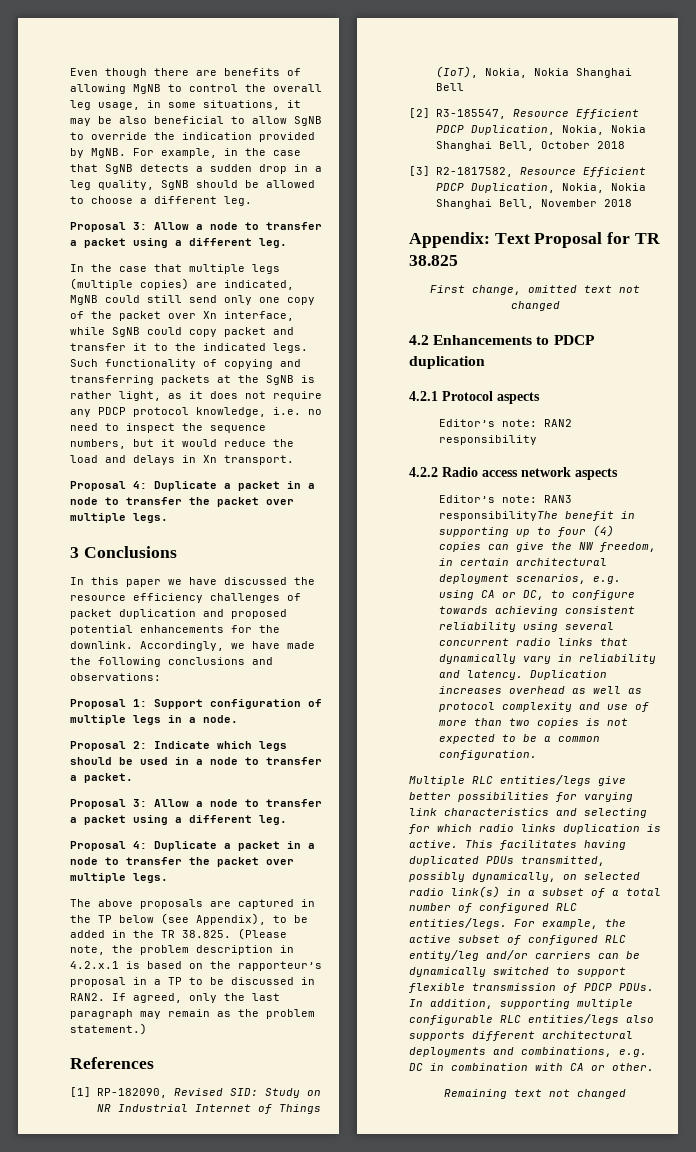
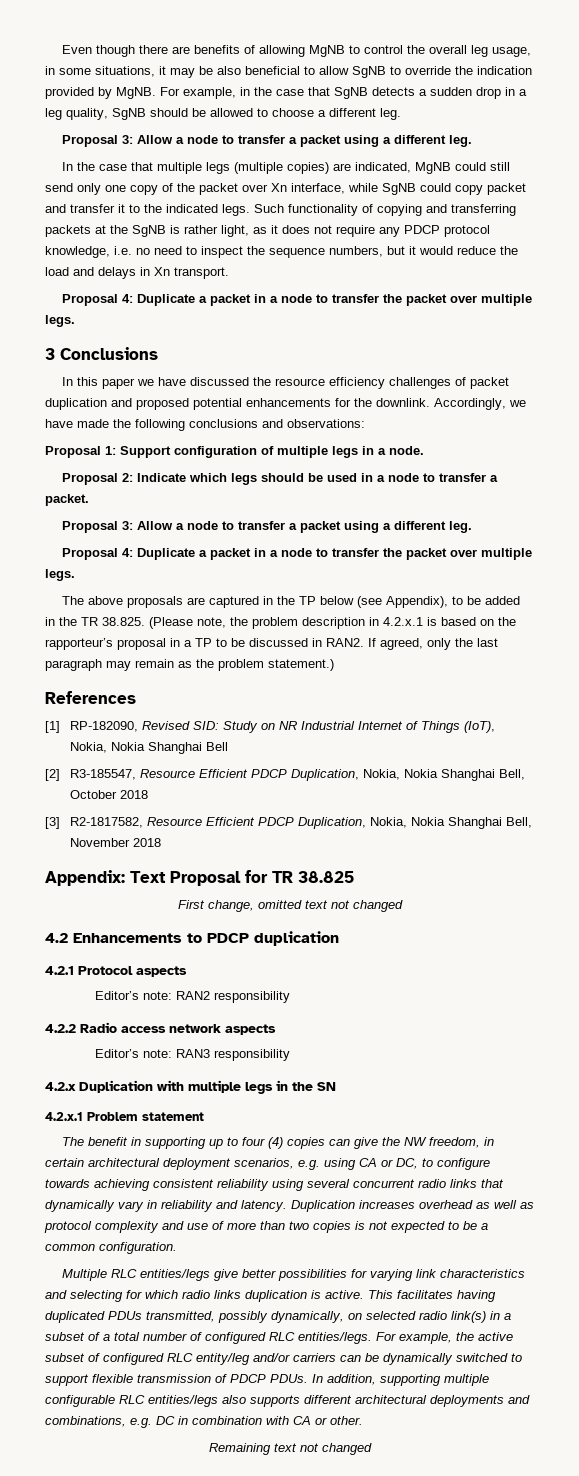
[439,511,559,521] responsibilityThe -> [214,1049,291,1061] [45,1080,336,1094] [45,1112,204,1121] [62,1137,85,1146] responsibility // 4.2.x Duplication with multiple legs in the SN // 4.2.x.1 Problem statement // The

